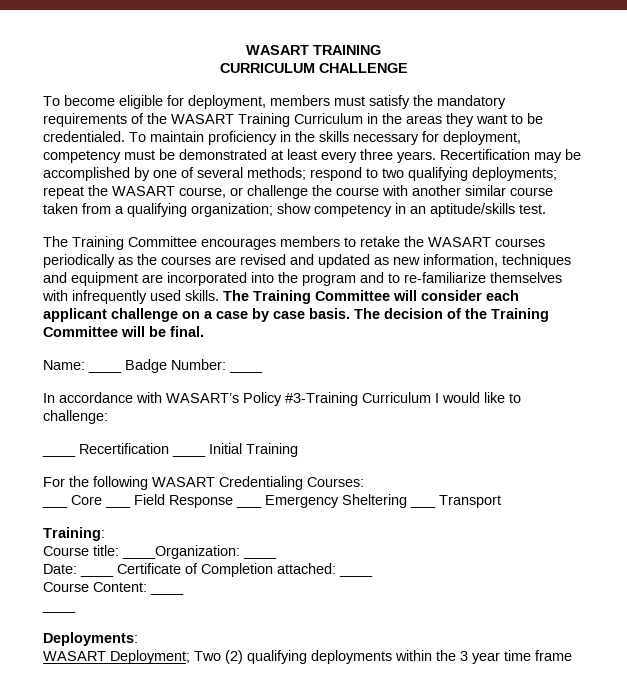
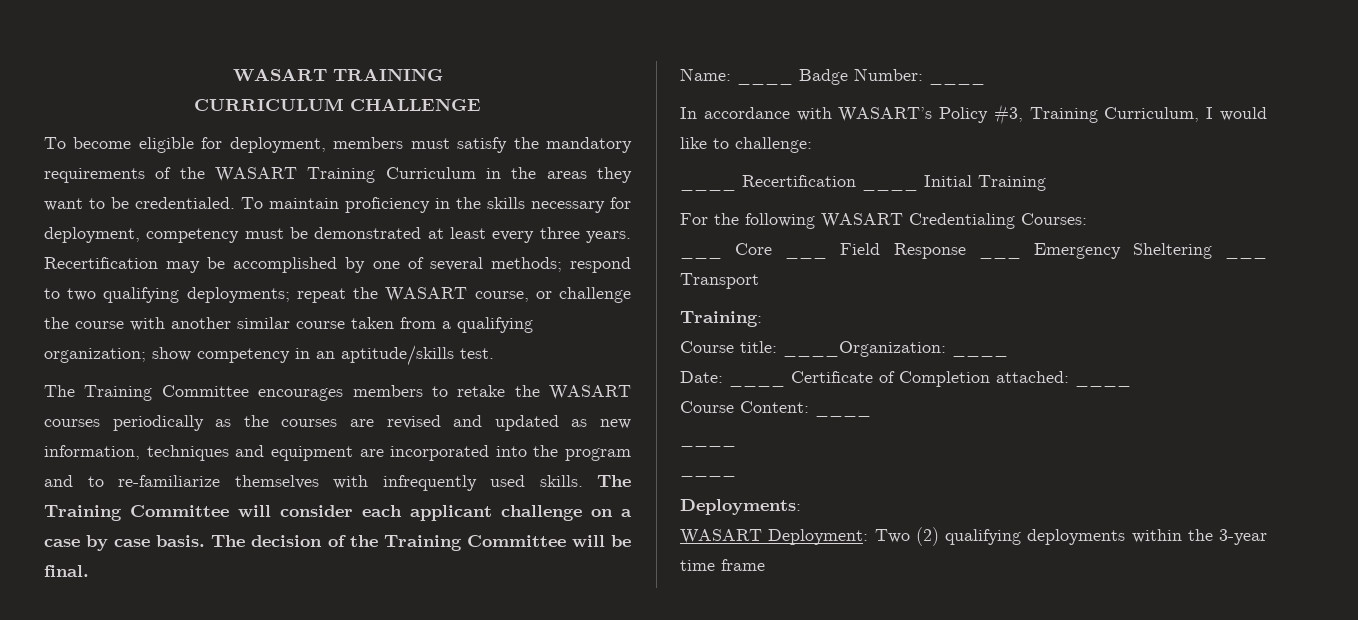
[285,392,431,406] #3-Training Curriculum -> [993,104,1200,125] #3, Training Curriculum,
(76, 611) none -> [680,473,736,477] // ____
[110,650,190,664] Deployment; -> [768,529,869,545] Deployment:
[460,651,500,664] 3 year -> [1219,529,1267,545] 3-year

